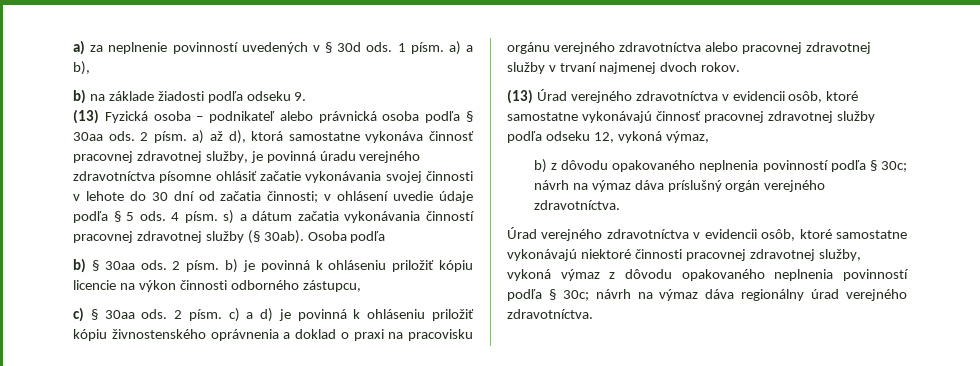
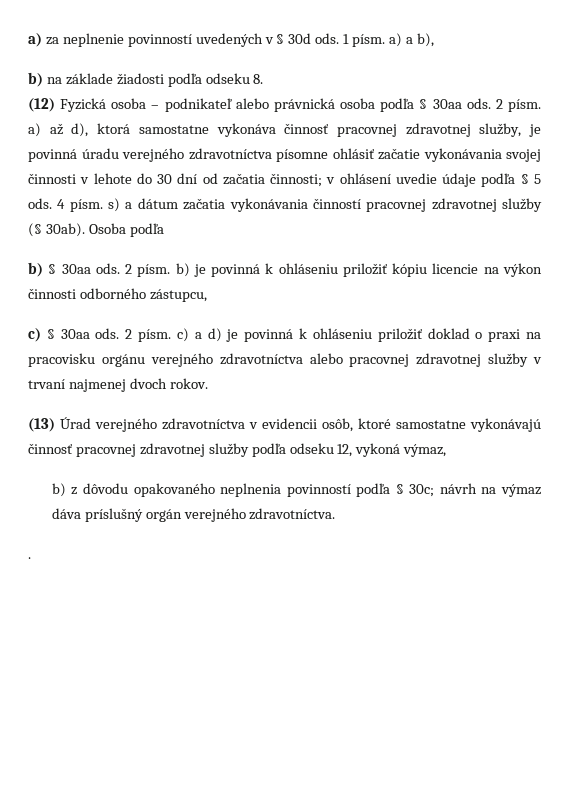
[294,92,307,101] [73,109,99,124] 9. // (13) -> [253,74,264,84] [28,98,55,112] 8. // (12)
[73,329,291,341] kópiu živnostenského oprávnenia a -> (422, 335) none
[507,227,907,241] [507,249,861,261] [507,269,908,281] [507,289,907,301] [507,309,593,319] Úrad verejného zdravotníctva v evidencii osôb, ktoré samostatne vykonávajú niektoré činnosti pracovnej zdravotnej služby, vykoná výmaz z dôvodu opakovaného neplnenia povinností podľa § 30c; návrh na výmaz dáva regionálny úrad verejného zdravotníctva. -> [28,557,31,559] .

